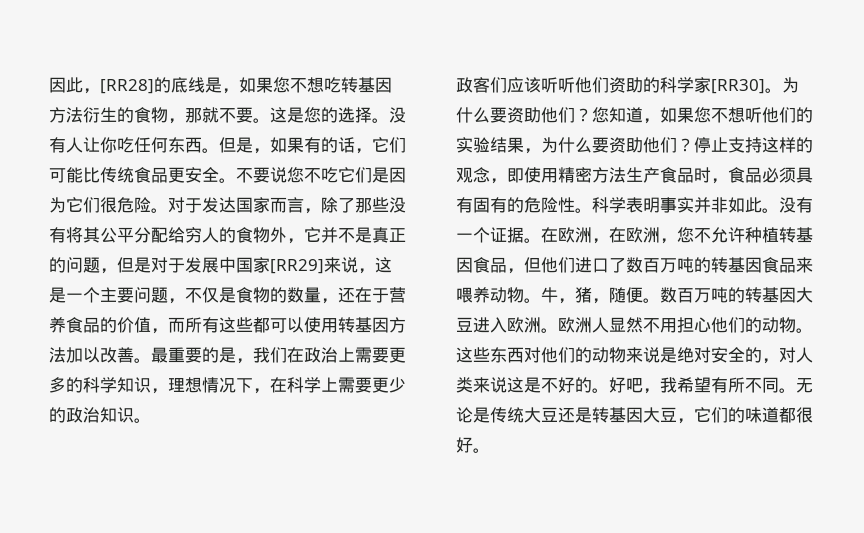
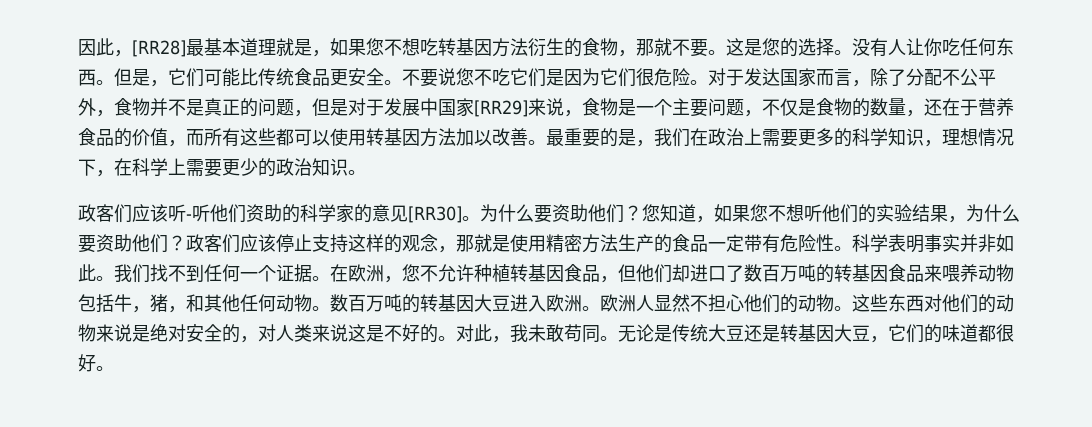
[154,77,205,93] 的底线 -> [186,38,294,56] 最基本道理就
[270,137,372,154] 如果有的话， -> (168, 83) none
[355,197,406,213] [49,227,321,244] 那些没有将其公平分配给穷人的食物外，它 -> [906,68,996,86] [78,98,150,117] 分配不公平外，食物
[375,257,392,273] 这 -> [582,98,618,116] 食物
(558, 85) none -> [186,214,192,220] -
(711, 85) none -> [354,204,408,223] 的意见
(694, 145) none -> [186,234,276,253] 政客们应该
[507,168,524,183] 即 -> [456,234,510,252] 那就是
[660,167,813,184] [456,197,524,213] 食品时，食品必须具有固有的 -> [654,234,780,253] 的食品一定带有
[779,197,813,213] 没有 -> [114,264,240,283] 我们找不到任何
[609,227,677,244] 在欧洲， -> (402, 279) none
(575, 265) none -> [672,264,690,282] 却
[524,298,541,303] 。 -> [78,294,114,312] 包括
[609,287,643,303] 随便 -> [186,294,312,312] 和其他任何动物
[660,318,677,333] 用 -> (708, 303) none
[609,377,762,394] 好吧，我希望有所不 -> [456,324,582,343] 对此，我未敢苟

